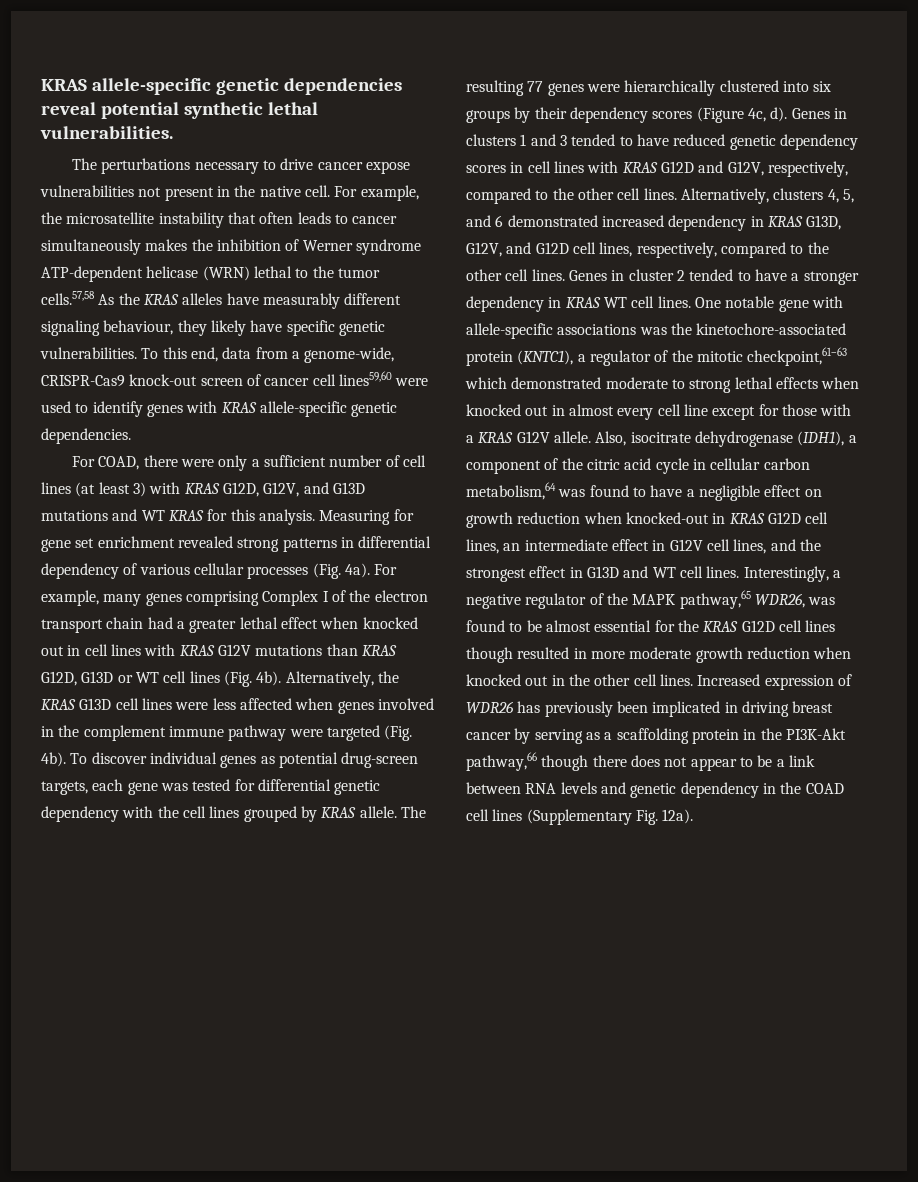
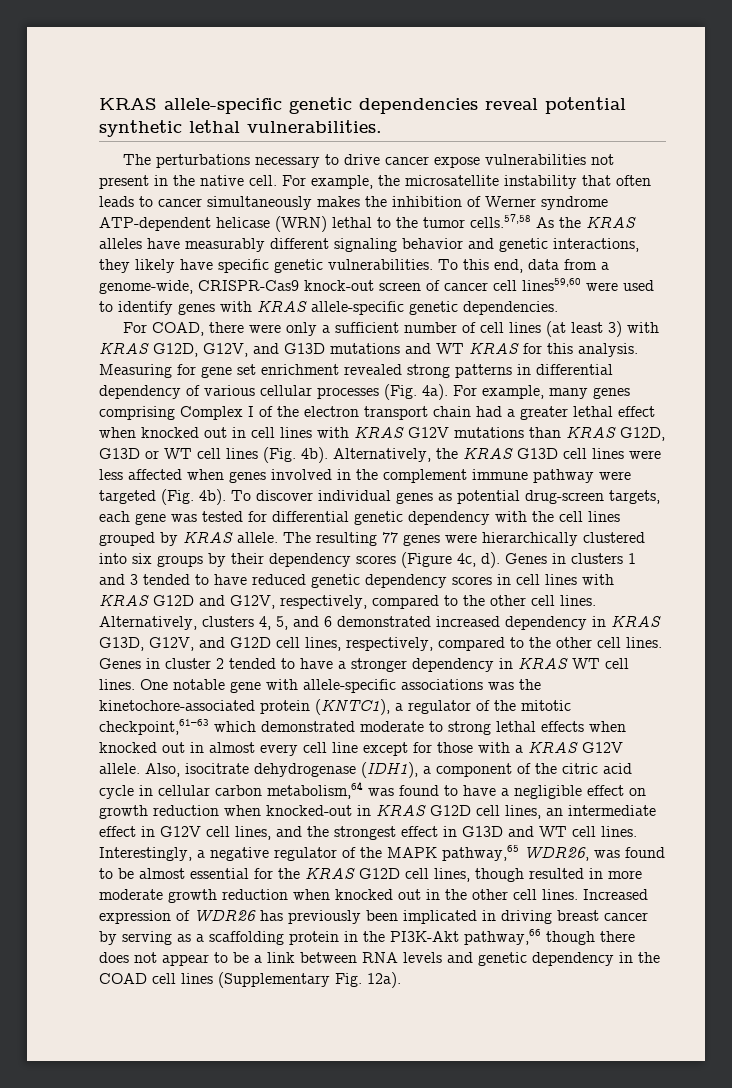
[103,320,174,335] behaviour, -> [402,238,639,252] behavior and genetic interactions,
[805,620,836,632] lines -> [434,868,470,882] lines,

